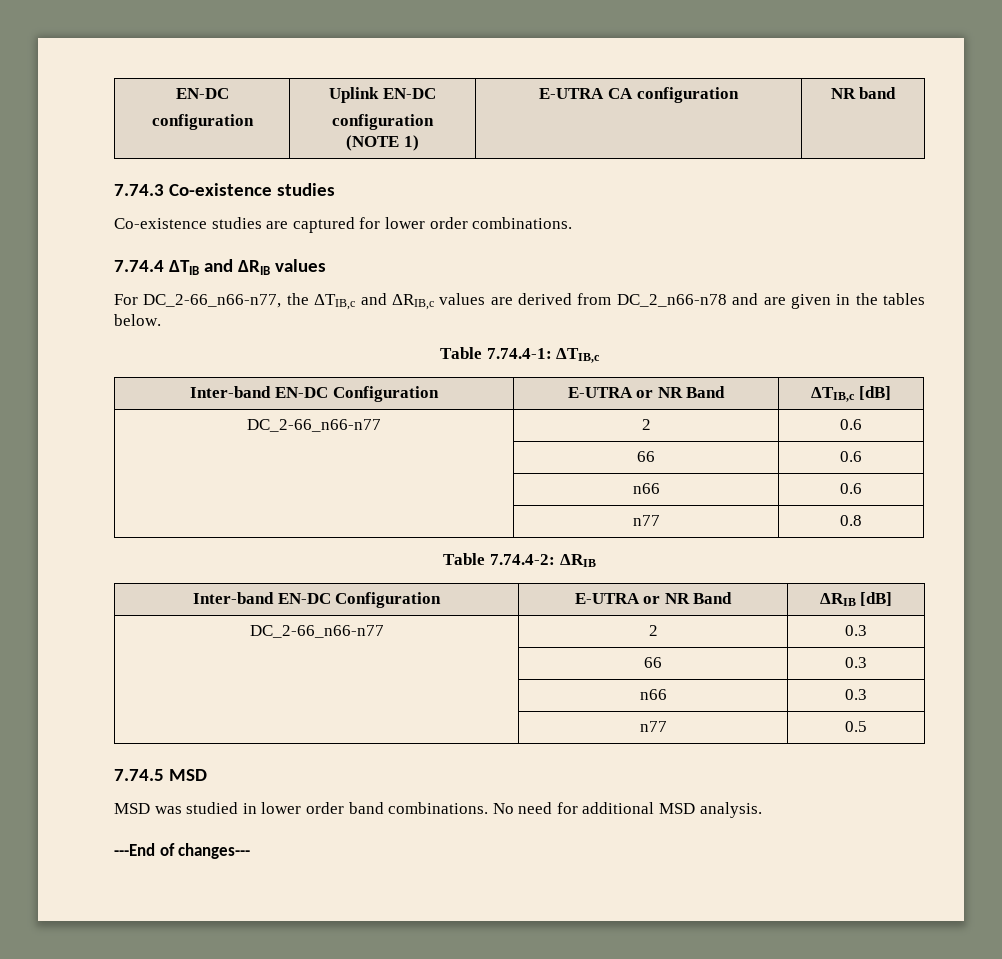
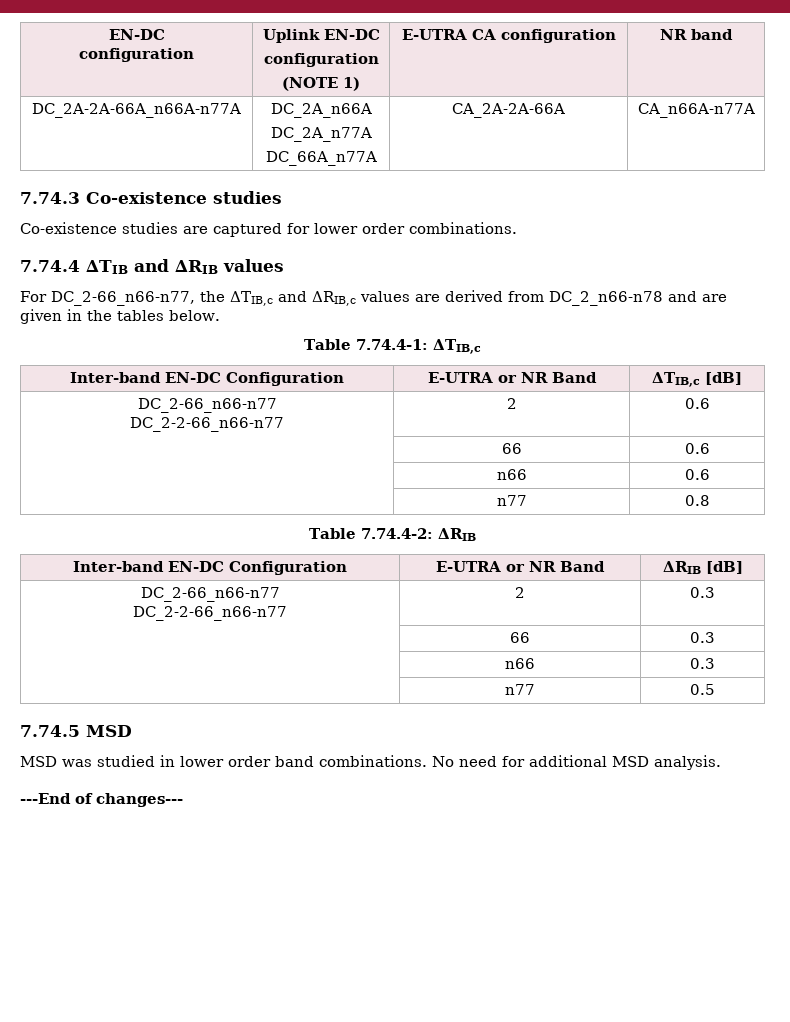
(897, 93) none -> [32,103,241,118] [270,103,372,118] [270,127,372,142] [265,151,377,166] [452,103,565,118] [637,103,755,118] // DC_2A-2A-66A_n66A-n77A | DC_2A_n66A // DC_2A_n77A // DC_66A_n77A | CA_2A-2A-66A | CA_n66A-n77A
(381, 425) none -> [130,417,284,432] // DC_2-2-66_n66-n77
(384, 631) none -> [133,606,287,621] // DC_2-2-66_n66-n77

